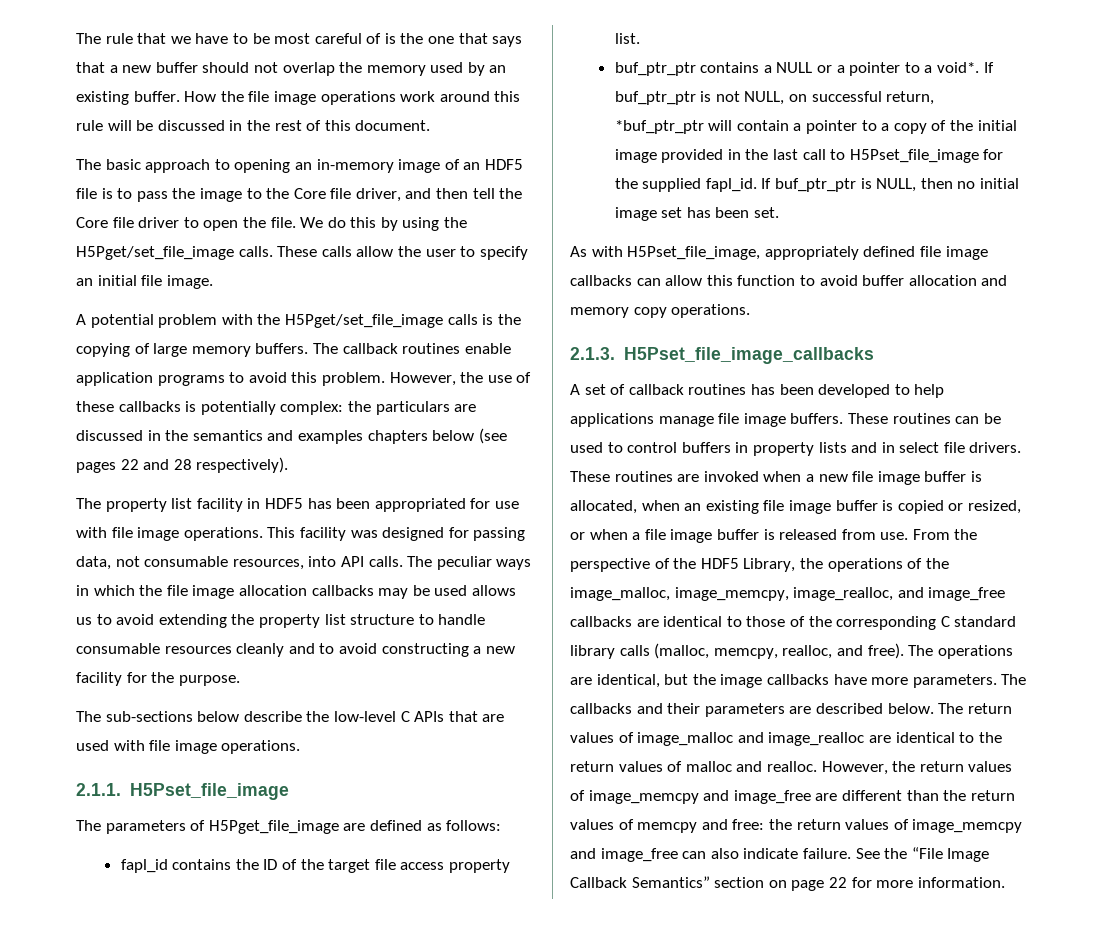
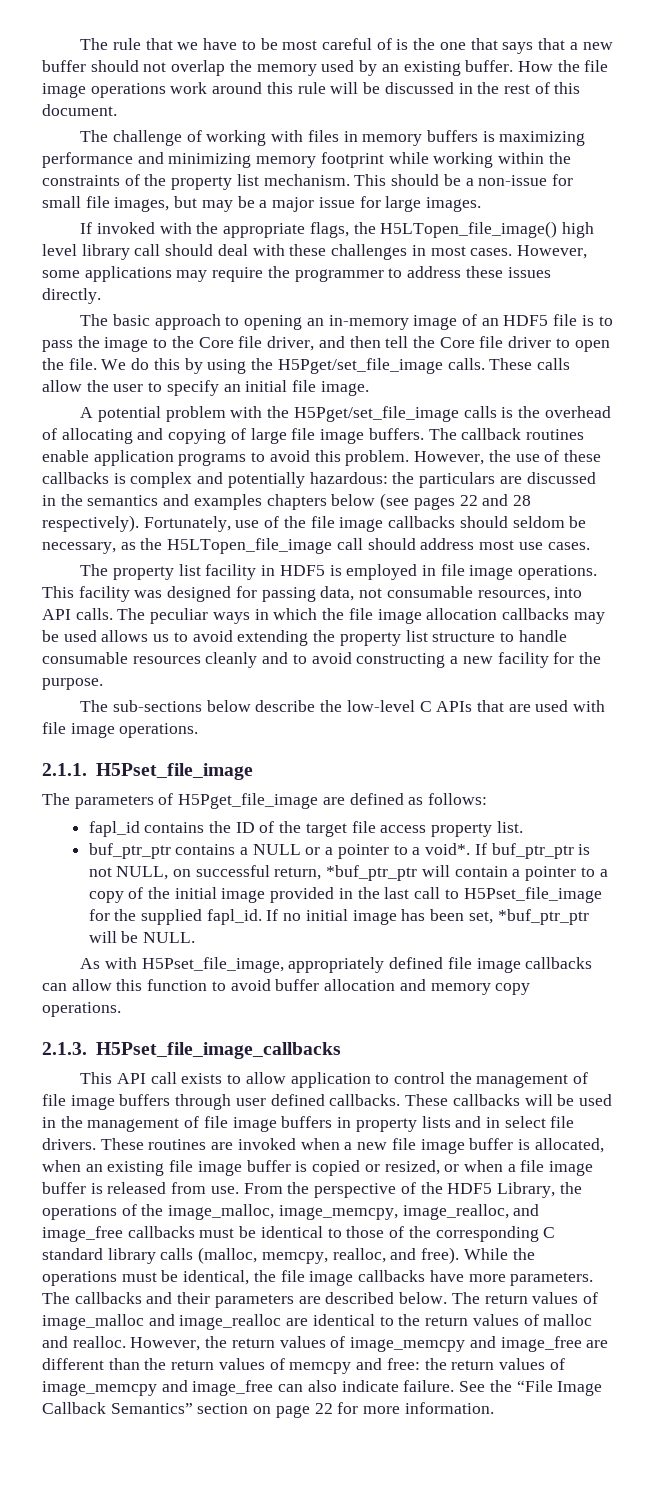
(431, 125) none -> [80,130,586,146] [42,152,571,168] [42,174,573,190] [42,196,481,212] [80,221,594,238] [42,244,587,260] [42,266,551,282] [42,288,101,304] // The challenge of working with files in memory buffers is maximizing performance and minimizing memory footprint while working within the constraints of the property list mechanism. This should be a non-issue for small file images, but may be a major issue for large images. // If invoked with the appropriate flags, the H5LTopen_file_image() high level library call should deal with these challenges in most cases. However, some applications may require the programmer to address these issues directly.
(521, 319) none -> [544,406,611,418] [42,428,164,444] overhead of allocating and
[191,346,251,357] memory -> [291,428,365,444] file image
[200,401,344,415] potentially complex: -> [130,472,388,488] complex and potentially hazardous:
(289, 465) none -> [143,516,587,532] [42,538,590,554] Fortunately, use of the file image callbacks should seldom be necessary, as the H5LTopen_file_image call should address most use cases.
[307,498,519,512] [76,527,107,538] has been appropriated for use with -> [329,564,436,580] is employed in
[775,178,953,192] buf_ptr_ptr is NULL, then -> (279, 915) none
[661,207,780,218] set has been set. -> [401,909,589,925] [88,931,196,943] has been set, *buf_ptr_ptr will be NULL.
[570,384,945,398] [570,413,1001,427] [570,442,678,453] A set of callback routines has been developed to help applications manage file image buffers. These routines can be used to control -> [80,1072,589,1088] [42,1094,612,1110] [42,1116,277,1132] This API call exists to allow application to control the management of file image buffers through user defined callbacks. These callbacks will be used in the management of file image
[636,619,659,627] are -> [199,1226,257,1238] must be
[908,645,1013,659] [570,674,716,688] The operations are identical, but the -> [463,1248,535,1260] [42,1270,305,1286] While the operations must be identical, the file

